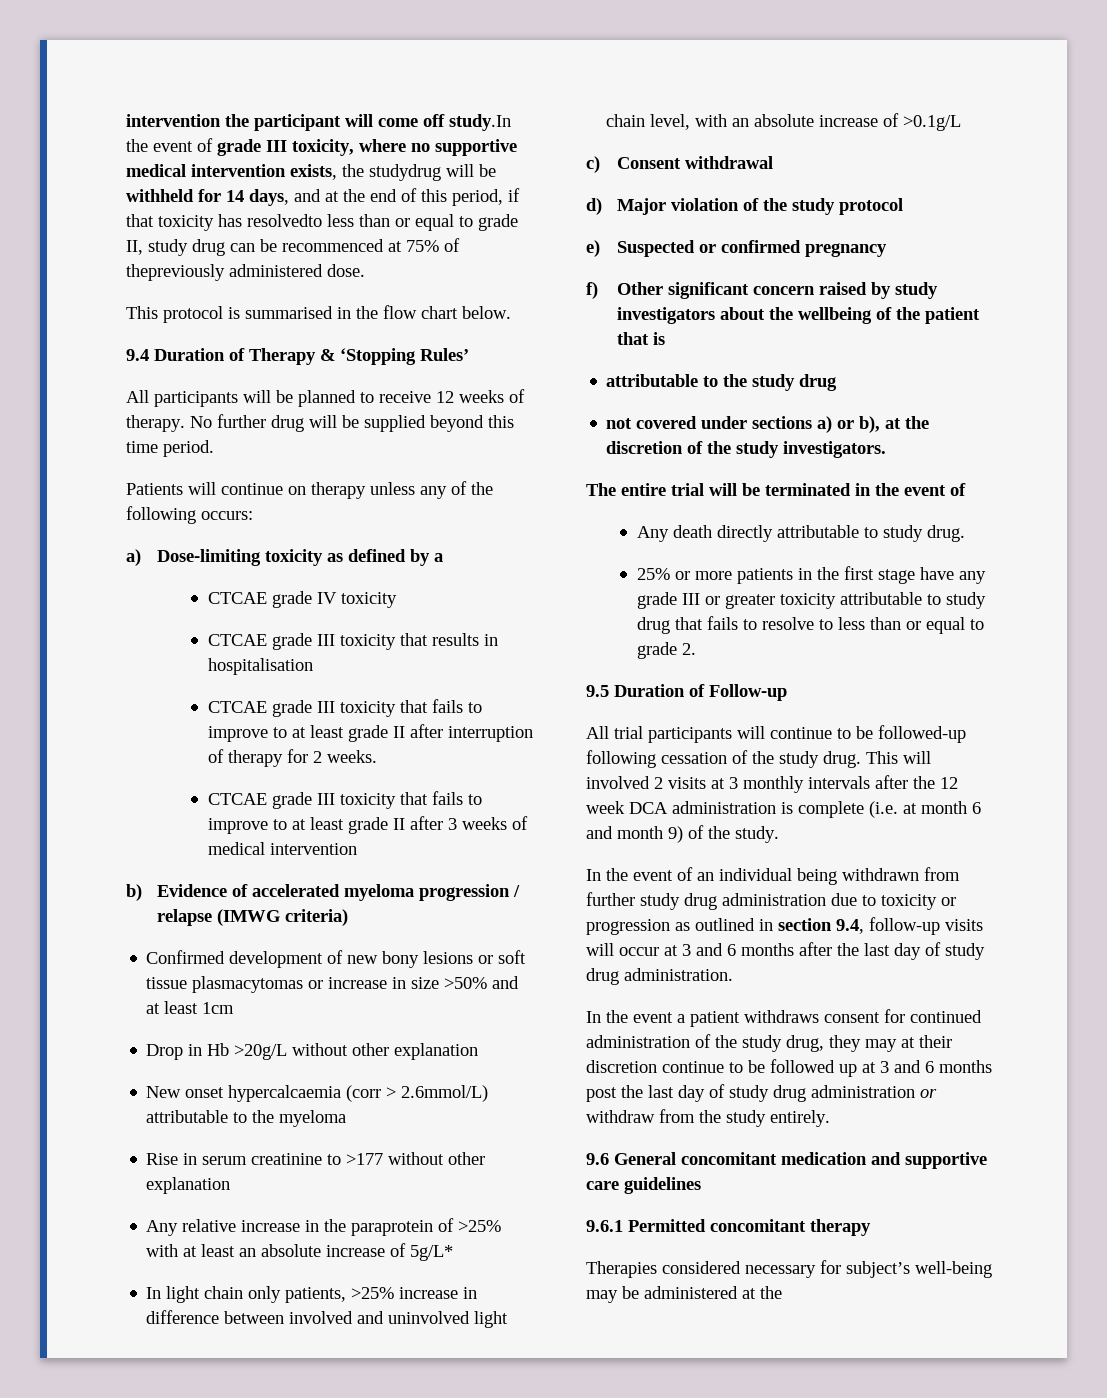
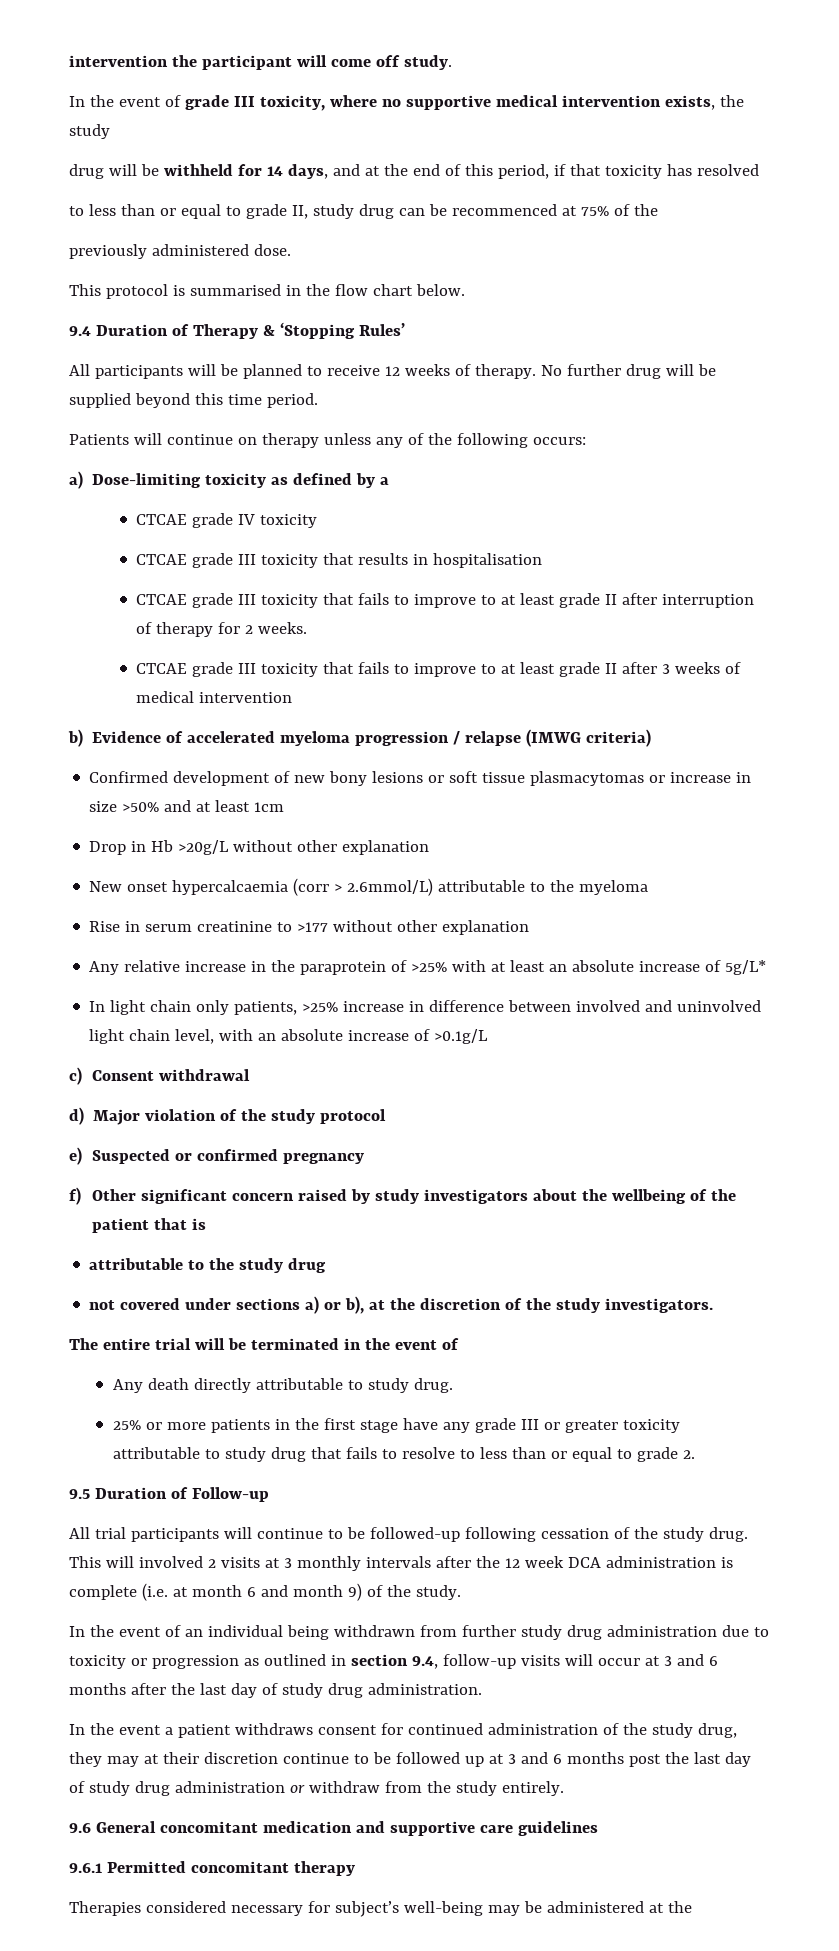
[449,114,511,131] study.In -> [403,55,452,70] [69,96,85,107] study. // In
[369,164,441,181] studydrug -> [69,124,110,139] [69,164,104,179] study // drug
[247,214,322,227] resolvedto -> [696,164,759,176] [69,206,84,216] resolved // to
[126,264,225,281] thepreviously -> [633,204,658,216] [69,244,147,259] the // previously

